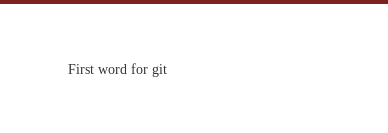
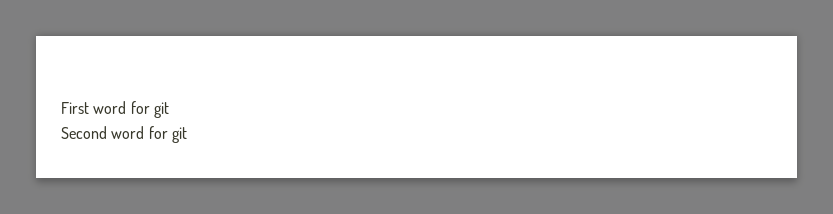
(167, 70) none -> [61,126,187,143] // Second word for git

